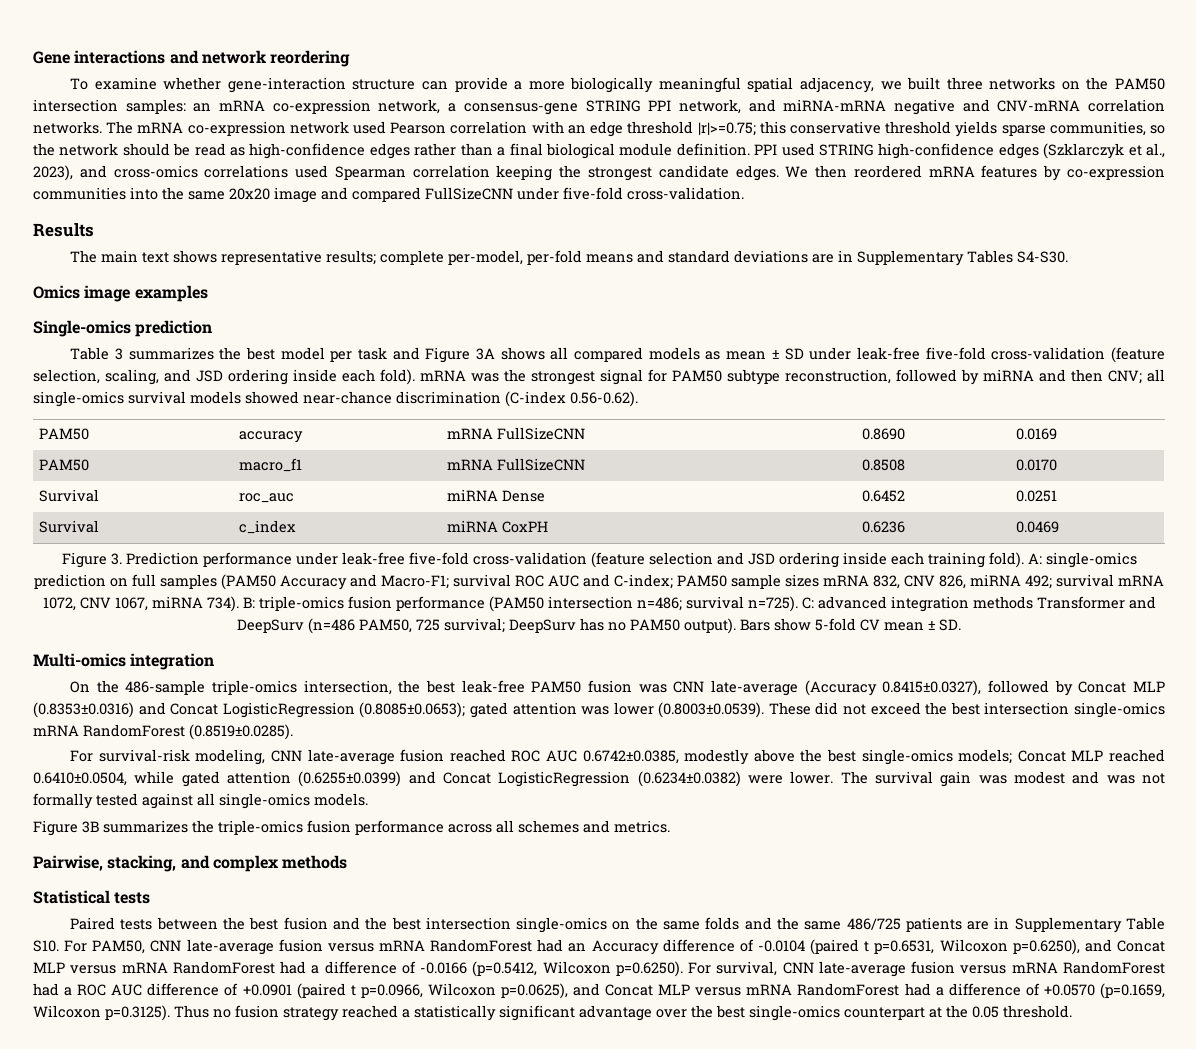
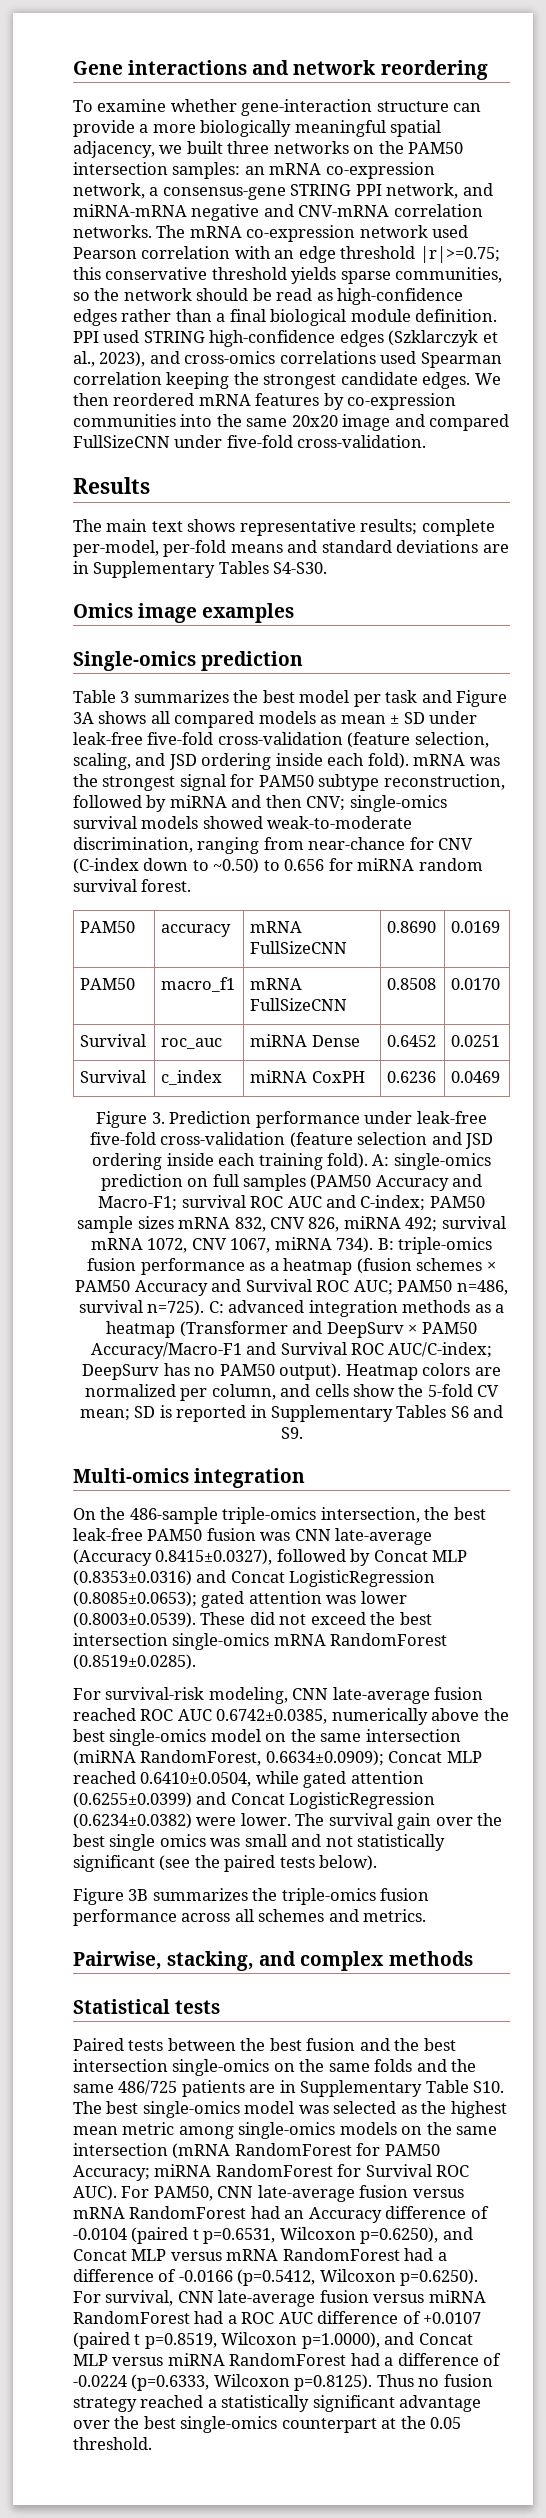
[1147,369,1165,382] all -> (346, 803) none
[303,391,638,407] near-chance discrimination (C-index 0.56-0.62). -> [267,816,413,829] [73,837,474,854] [73,858,483,874] [73,879,192,892] weak-to-moderate discrimination, ranging from near-chance for CNV (C-index down to ~0.50) to 0.656 for miRNA random survival forest.
[488,596,682,612] (PAM50 intersection n=486; -> [249,1258,496,1275] [75,1279,508,1296] as a heatmap (fusion schemes × PAM50 Accuracy and Survival ROC AUC; PAM50 n=486,
[1036,596,1156,609] [237,618,505,634] Transformer and DeepSurv (n=486 PAM50, 725 survival; -> [474,1304,505,1313] [106,1321,477,1338] [90,1342,493,1359] as a heatmap (Transformer and DeepSurv × PAM50 Accuracy/Macro-F1 and Survival ROC AUC/C-index;
[740,618,961,631] Bars show 5-fold CV mean ± SD. -> [345,1363,501,1380] [84,1384,500,1401] [79,1405,504,1422] [280,1427,303,1439] Heatmap colors are normalized per column, and cells show the 5-fold CV mean; SD is reported in Supplementary Tables S6 and S9.
[684,749,750,765] modestly -> [331,1708,428,1725] numerically
[958,749,1013,764] models; -> [210,1729,461,1742] [73,1750,384,1766] model on the same intersection (miRNA RandomForest, 0.6634±0.0909);
[978,771,1165,784] [33,793,368,809] was modest and was not formally tested against all single-omics models. -> [435,1813,503,1826] [73,1834,446,1851] [73,1855,378,1872] over the best single omics was small and not statistically significant (see the paired tests below).
(59, 946) none -> [73,2101,507,2118] [73,2122,498,2139] [73,2143,440,2159] [73,2164,470,2181] [73,2185,117,2201] The best single-omics model was selected as the highest mean metric among single-omics models on the same intersection (mRNA RandomForest for PAM50 Accuracy; miRNA RandomForest for Survival ROC AUC).
[1011,962,1058,973] mRNA -> [428,2290,486,2303] miRNA
[242,983,1165,999] [33,1005,170,1021] +0.0901 (paired t p=0.0966, Wilcoxon p=0.0625), and Concat MLP versus mRNA RandomForest had a difference of +0.0570 (p=0.1659, Wilcoxon p=0.3125). -> [423,2312,482,2324] [73,2332,473,2349] [73,2353,502,2366] [73,2374,373,2391] +0.0107 (paired t p=0.8519, Wilcoxon p=1.0000), and Concat MLP versus miRNA RandomForest had a difference of -0.0224 (p=0.6333, Wilcoxon p=0.8125).

